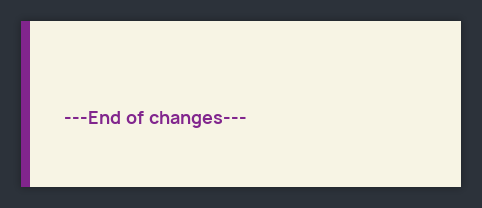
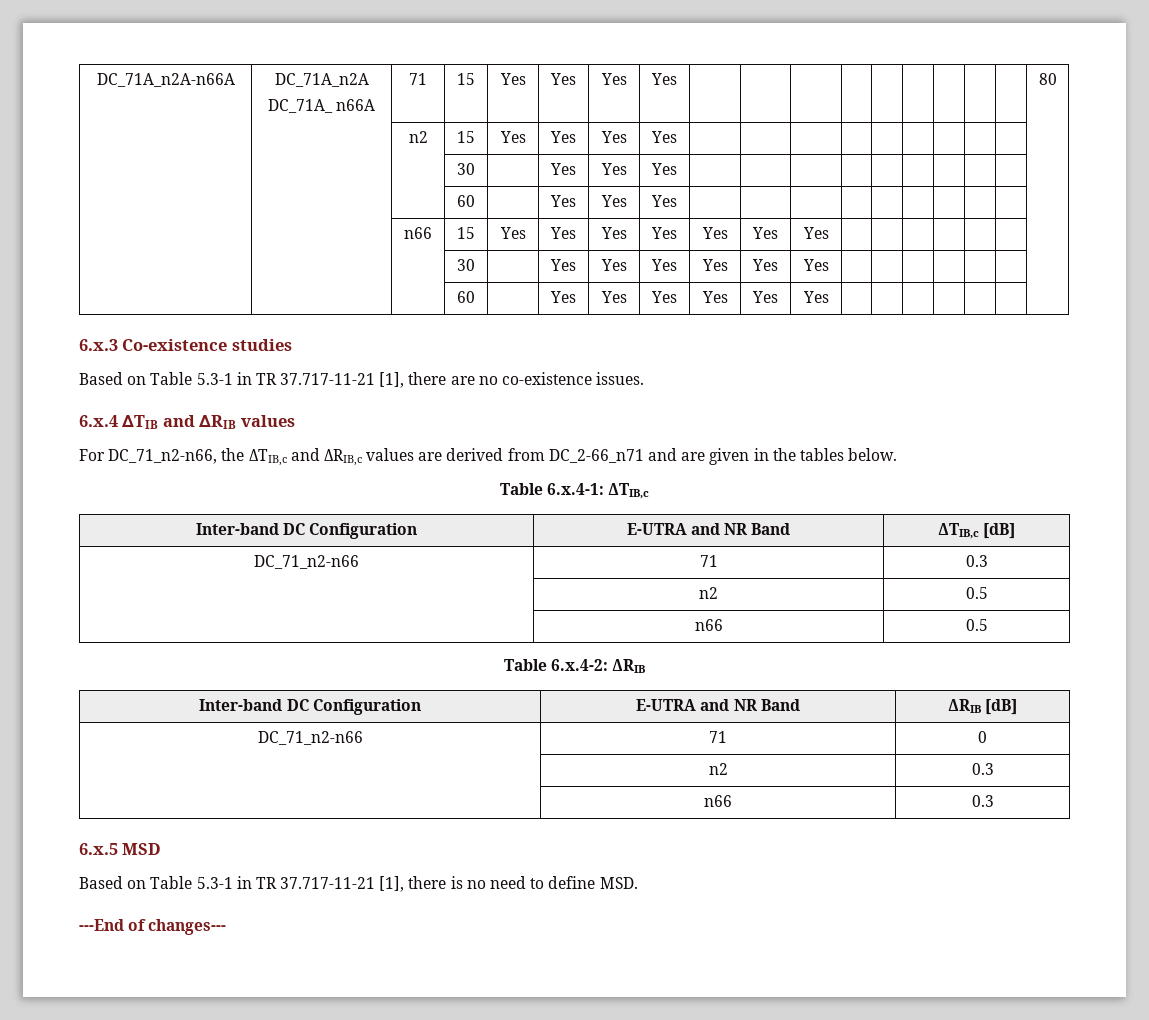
(64, 117) none -> [96,73,235,87] [274,73,369,87] [267,99,376,113] [409,73,427,85] [457,73,475,85] [499,73,526,85] [550,73,576,85] [600,73,627,85] [651,73,677,85] [1038,73,1057,85] [408,131,428,143] [457,131,475,143] [499,131,526,143] [550,131,576,143] [600,131,627,143] [651,131,677,143] [457,163,475,175] [550,163,576,175] [600,163,627,175] [651,163,677,175] [457,195,475,207] [550,195,576,207] [600,195,627,207] [651,195,677,207] [404,227,432,239] [457,227,475,239] [499,227,526,239] [550,227,576,239] [600,227,627,239] [651,227,677,239] [701,227,728,239] [752,227,778,239] [802,227,829,239] [457,259,475,271] [550,259,576,271] [600,259,627,271] [651,259,677,271] [701,259,728,271] [752,259,778,271] [802,259,829,271] [457,291,475,303] [550,291,576,303] [600,291,627,303] [651,291,677,303] [701,291,728,303] [752,291,778,303] [802,291,829,303] [79,339,292,351] [79,372,645,388] [79,415,295,429] [79,448,898,466] [499,483,650,499] [195,523,418,539] [626,523,791,535] [937,523,1016,539] [254,555,359,569] [699,555,718,567] [965,555,988,567] [699,587,718,599] [965,587,988,599] [694,619,723,631] [965,619,988,631] [503,659,646,673] [199,699,421,715] [636,699,800,711] [947,699,1018,715] [257,731,363,745] [709,731,727,743] [978,731,987,743] [708,763,728,775] [971,763,994,775] [704,795,732,807] [971,795,994,807] [79,843,162,855] [79,876,638,892] DC_71A_n2A-n66A | DC_71A_n2A // DC_71A_ n66A | 71 | 15 | Yes | Yes | Yes | Yes | | | | | | | | | | 80 // | | n2 | 15 | Yes | Yes | Yes | Yes | | | | | | | | | | // | | | 30 | | Yes | Yes | Yes | | | | | | | | | | // | | | 60 | | Yes | Yes | Yes | | | | | | | | | | // | | n66 | 15 | Yes | Yes | Yes | Yes | Yes | Yes | Yes | | | | | | | // | | | 30 | | Yes | Yes | Yes | Yes | Yes | Yes | | | | | | | // | | | 60 | | Yes | Yes | Yes | Yes | Yes | Yes | | | | | | | // 6.x.3 Co-existence studies // Based on Table 5.3-1 in TR 37.717-11-21 [1], there are no co-existence issues. // 6.x.4 ∆TIB and ∆RIB values // For DC_71_n2-n66, the ΔTIB,c and ΔRIB,c values are derived from DC_2-66_n71 and are given in the tables below. // Table 6.x.4-1: ΔTIB,c // Inter-band DC Configuration | E-UTRA and NR Band | ΔTIB,c [dB] // DC_71_n2-n66 | 71 | 0.3 // | n2 | 0.5 // | n66 | 0.5 // Table 6.x.4-2: ΔRIB // Inter-band DC Configuration | E-UTRA and NR Band | ΔRIB [dB] // DC_71_n2-n66 | 71 | 0 // | n2 | 0.3 // | n66 | 0.3 // 6.x.5 MSD // Based on Table 5.3-1 in TR 37.717-11-21 [1], there is no need to define MSD. //

